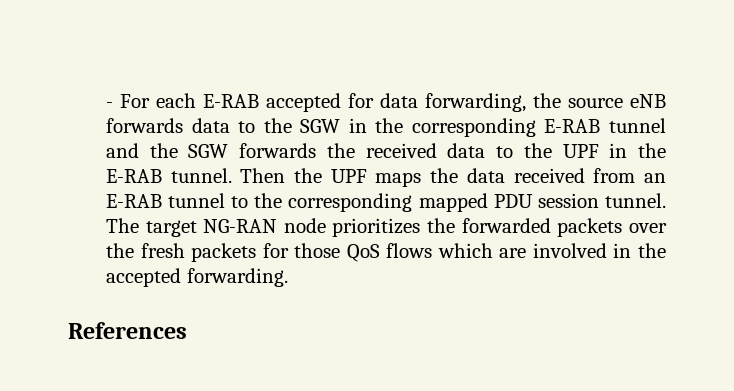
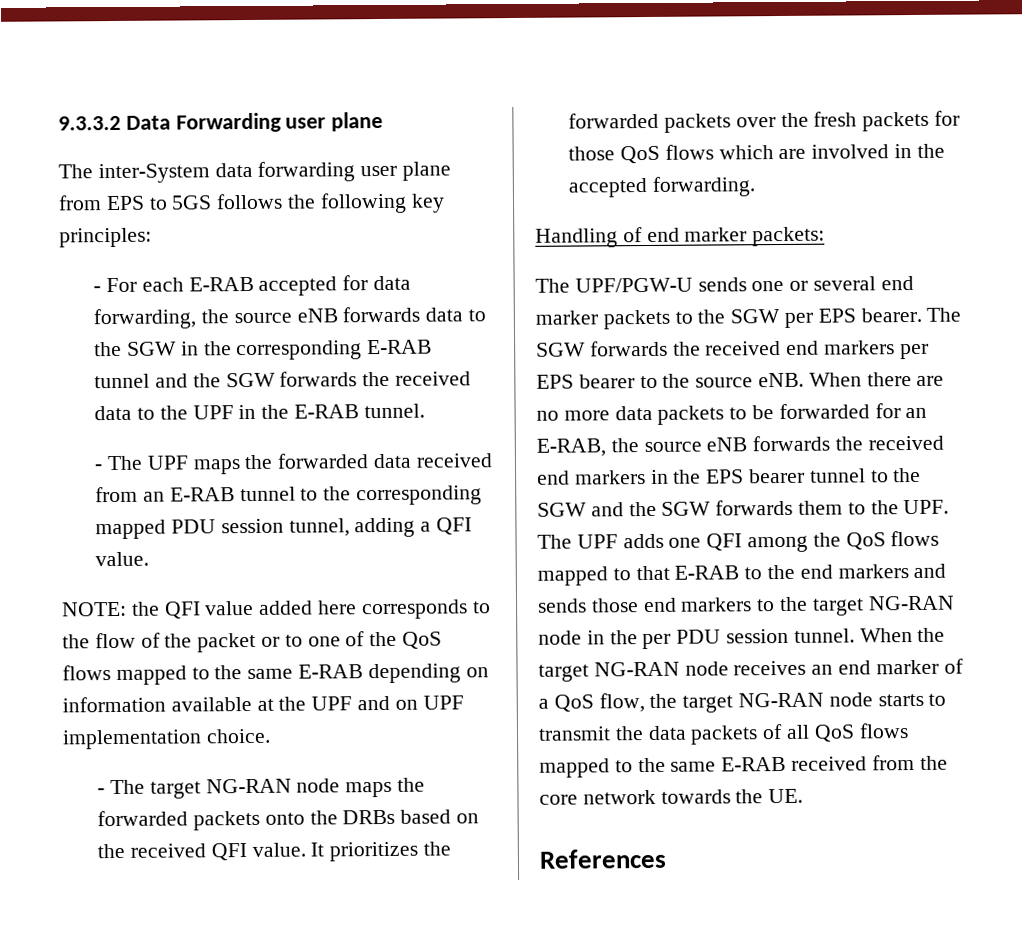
(105, 105) none -> [58,111,384,133] [58,161,452,184] [58,192,445,214] [59,227,152,248] 9.3.3.2 Data Forwarding user plane // The inter-System data forwarding user plane from EPS to 5GS follows the following key principles: //
[240,168,323,183] Then the -> [94,455,144,471] // - The
(459, 175) none -> [277,453,370,469] forwarded
[604,193,666,208] [105,218,326,237] tunnel. The target NG-RAN node -> [288,517,473,538] [95,551,150,567] [62,599,491,620] [62,631,443,653] [62,663,489,685] [62,695,464,713] [62,728,271,750] [97,777,426,799] [97,809,480,831] [97,842,325,861] tunnel, adding a QFI value. // NOTE: the QFI value added here corresponds to the flow of the packet or to one of the QoS flows mapped to the same E-RAB depending on information available at the UPF and on UPF implementation choice. // - The target NG-RAN node maps the forwarded packets onto the DRBs based on the received QFI value. It
(288, 277) none -> [535,226,826,248] [535,275,914,293] [535,307,962,330] [536,340,929,360] [536,372,945,389] [536,403,928,425] [536,435,944,457] [537,467,922,485] [537,499,950,517] [537,530,940,553] [537,563,947,586] [537,595,955,616] [538,627,946,650] [538,658,964,682] [538,692,947,713] [538,723,909,745] [539,755,948,778] [539,788,804,805] // Handling of end marker packets: // The UPF/PGW-U sends one or several end marker packets to the SGW per EPS bearer. The SGW forwards the received end markers per EPS bearer to the source eNB. When there are no more data packets to be forwarded for an E-RAB, the source eNB forwards the received end markers in the EPS bearer tunnel to the SGW and the SGW forwards them to the UPF. The UPF adds one QFI among the QoS flows mapped to that E-RAB to the end markers and sends those end markers to the target NG-RAN node in the per PDU session tunnel. When the target NG-RAN node receives an end marker of a QoS flow, the target NG-RAN node starts to transmit the data packets of all QoS flows mapped to the same E-RAB received from the core network towards the UE.

